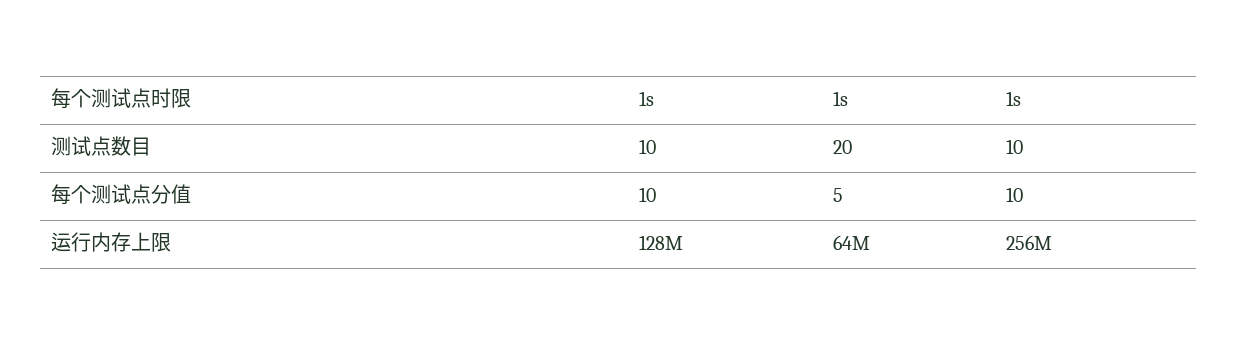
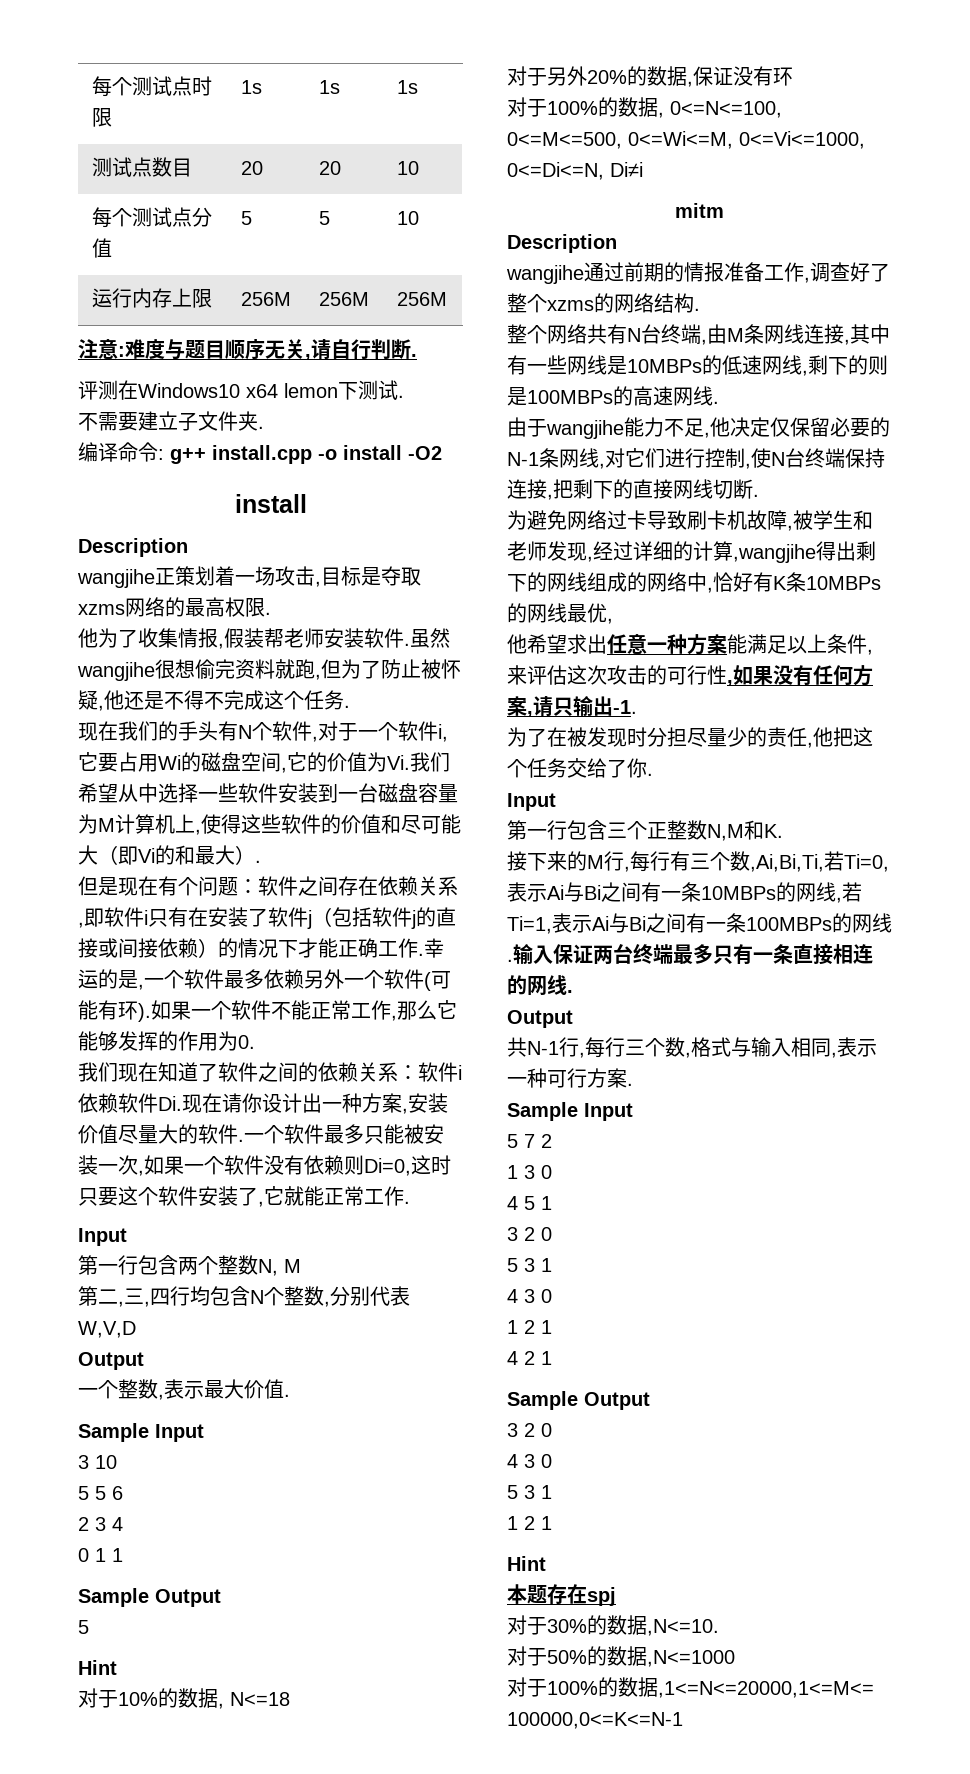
[639,139,657,154] 10 -> [240,161,263,175] 20
[639,187,657,202] 10 -> [240,211,252,225] 5
[639,235,684,250] [833,235,871,250] [1006,235,1053,250] 128M | 64M | 256M -> [240,292,291,306] [318,292,369,306] [396,292,447,306] [78,339,417,360] [78,380,404,400] [78,411,264,431] [78,442,442,464] [234,494,307,513] [78,538,188,557] [77,566,421,588] [78,597,271,617] [78,628,450,649] [77,659,461,681] [78,690,350,711] [78,721,448,742] [78,752,450,773] [78,783,458,803] [78,814,461,835] [78,845,261,865] [78,876,458,896] [78,907,456,929] [78,938,444,958] [78,969,451,991] [78,1000,457,1022] [78,1031,255,1051] [78,1062,462,1082] [78,1093,448,1114] [78,1124,444,1144] [78,1155,451,1176] [78,1186,410,1207] [78,1228,127,1246] [78,1255,301,1276] [78,1286,410,1307] [78,1321,136,1338] [78,1352,144,1370] [78,1379,290,1400] [78,1423,204,1442] [78,1455,117,1469] [78,1486,123,1500] [78,1517,123,1531] [78,1548,123,1562] [78,1588,221,1607] [78,1620,89,1634] [78,1660,117,1675] [78,1688,290,1709] [507,66,793,87] [507,97,782,118] [507,131,865,149] [507,162,643,180] [675,203,724,218] [507,234,617,253] [506,262,890,284] [507,293,700,313] [507,324,890,345] [507,355,888,376] [507,386,719,406] [507,417,890,439] [507,448,885,469] [507,479,759,500] [507,510,873,531] [507,541,876,563] [507,572,881,593] [507,603,613,624] [507,634,873,655] [507,665,873,686] [507,696,637,717] [507,727,873,748] [507,758,653,778] [507,793,556,811] [507,820,783,841] [507,851,889,872] [507,882,862,903] [507,913,892,934] [507,944,873,965] [507,975,573,996] [507,1010,573,1028] [507,1037,877,1058] [507,1068,633,1088] [507,1102,633,1121] [507,1134,552,1148] [507,1165,552,1179] [507,1196,552,1210] [507,1227,552,1241] [507,1258,552,1272] [507,1289,552,1303] [507,1320,552,1334] [507,1351,552,1365] [507,1391,650,1410] [507,1423,552,1437] [507,1454,552,1468] [507,1485,552,1499] [507,1516,552,1530] [507,1556,546,1571] [507,1584,616,1606] [507,1615,719,1636] [507,1646,735,1667] [507,1677,874,1698] [507,1712,683,1729] 256M | 256M | 256M // 注意:难度与题目顺序无关,请自行判断. // 评测在Windows10 x64 lemon下测试. // 不需要建立子文件夹. // 编译命令: g++ install.cpp -o install -O2 // install // Description // wangjihe正策划着一场攻击,目标是夺取xzms网络的最高权限. // 他为了收集情报,假装帮老师安装软件.虽然wangjihe很想偷完资料就跑,但为了防止被怀疑,他还是不得不完成这个任务. // 现在我们的手头有N个软件,对于一个软件i,它要占用Wi的磁盘空间,它的价值为Vi.我们希望从中选择一些软件安装到一台磁盘容量为M计算机上,使得这些软件的价值和尽可能大（即Vi的和最大）. // 但是现在有个问题：软件之间存在依赖关系,即软件i只有在安装了软件j（包括软件j的直接或间接依赖）的情况下才能正确工作.幸运的是,一个软件最多依赖另外一个软件(可能有环).如果一个软件不能正常工作,那么它能够发挥的作用为0. // 我们现在知道了软件之间的依赖关系：软件i依赖软件Di.现在请你设计出一种方案,安装价值尽量大的软件.一个软件最多只能被安装一次,如果一个软件没有依赖则Di=0,这时只要这个软件安装了,它就能正常工作. // Input // 第一行包含两个整数N, M // 第二,三,四行均包含N个整数,分别代表W,V,D // Output // 一个整数,表示最大价值. // Sample Input // 3 10 // 5 5 6 // 2 3 4 // 0 1 1 // Sample Output // 5 // Hint // 对于10%的数据, N<=18 // 对于另外20%的数据,保证没有环 // 对于100%的数据, 0<=N<=100, 0<=M<=500, 0<=Wi<=M, 0<=Vi<=1000, 0<=Di<=N, Di≠i // mitm // Description // wangjihe通过前期的情报准备工作,调查好了整个xzms的网络结构. // 整个网络共有N台终端,由M条网线连接,其中有一些网线是10MBPs的低速网线,剩下的则是100MBPs的高速网线. // 由于wangjihe能力不足,他决定仅保留必要的N-1条网线,对它们进行控制,使N台终端保持连接,把剩下的直接网线切断. // 为避免网络过卡导致刷卡机故障,被学生和老师发现,经过详细的计算,wangjihe得出剩下的网线组成的网络中,恰好有K条10MBPs的网线最优, // 他希望求出任意一种方案能满足以上条件,来评估这次攻击的可行性,如果没有任何方案,请只输出-1. // 为了在被发现时分担尽量少的责任,他把这个任务交给了你. // Input // 第一行包含三个正整数N,M和K. // 接下来的M行,每行有三个数,Ai,Bi,Ti,若Ti=0,表示Ai与Bi之间有一条10MBPs的网线,若Ti=1,表示Ai与Bi之间有一条100MBPs的网线.输入保证两台终端最多只有一条直接相连的网线. // Output // 共N-1行,每行三个数,格式与输入相同,表示一种可行方案. // Sample Input // 5 7 2 // 1 3 0 // 4 5 1 // 3 2 0 // 5 3 1 // 4 3 0 // 1 2 1 // 4 2 1 // Sample Output // 3 2 0 // 4 3 0 // 5 3 1 // 1 2 1 // Hint // 本题存在spj // 对于30%的数据,N<=10. // 对于50%的数据,N<=1000 // 对于100%的数据,1<=N<=20000,1<=M<= 100000,0<=K<=N-1

